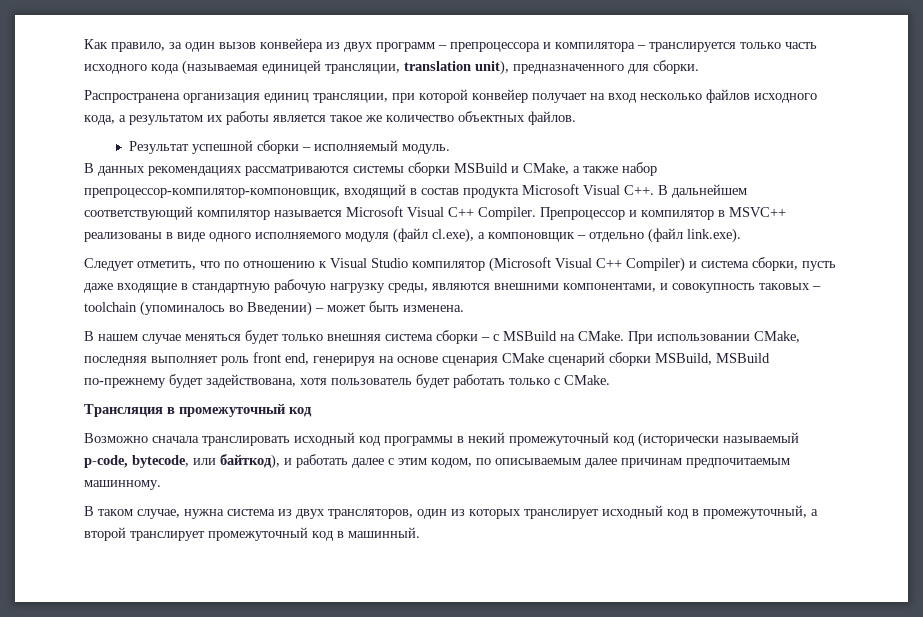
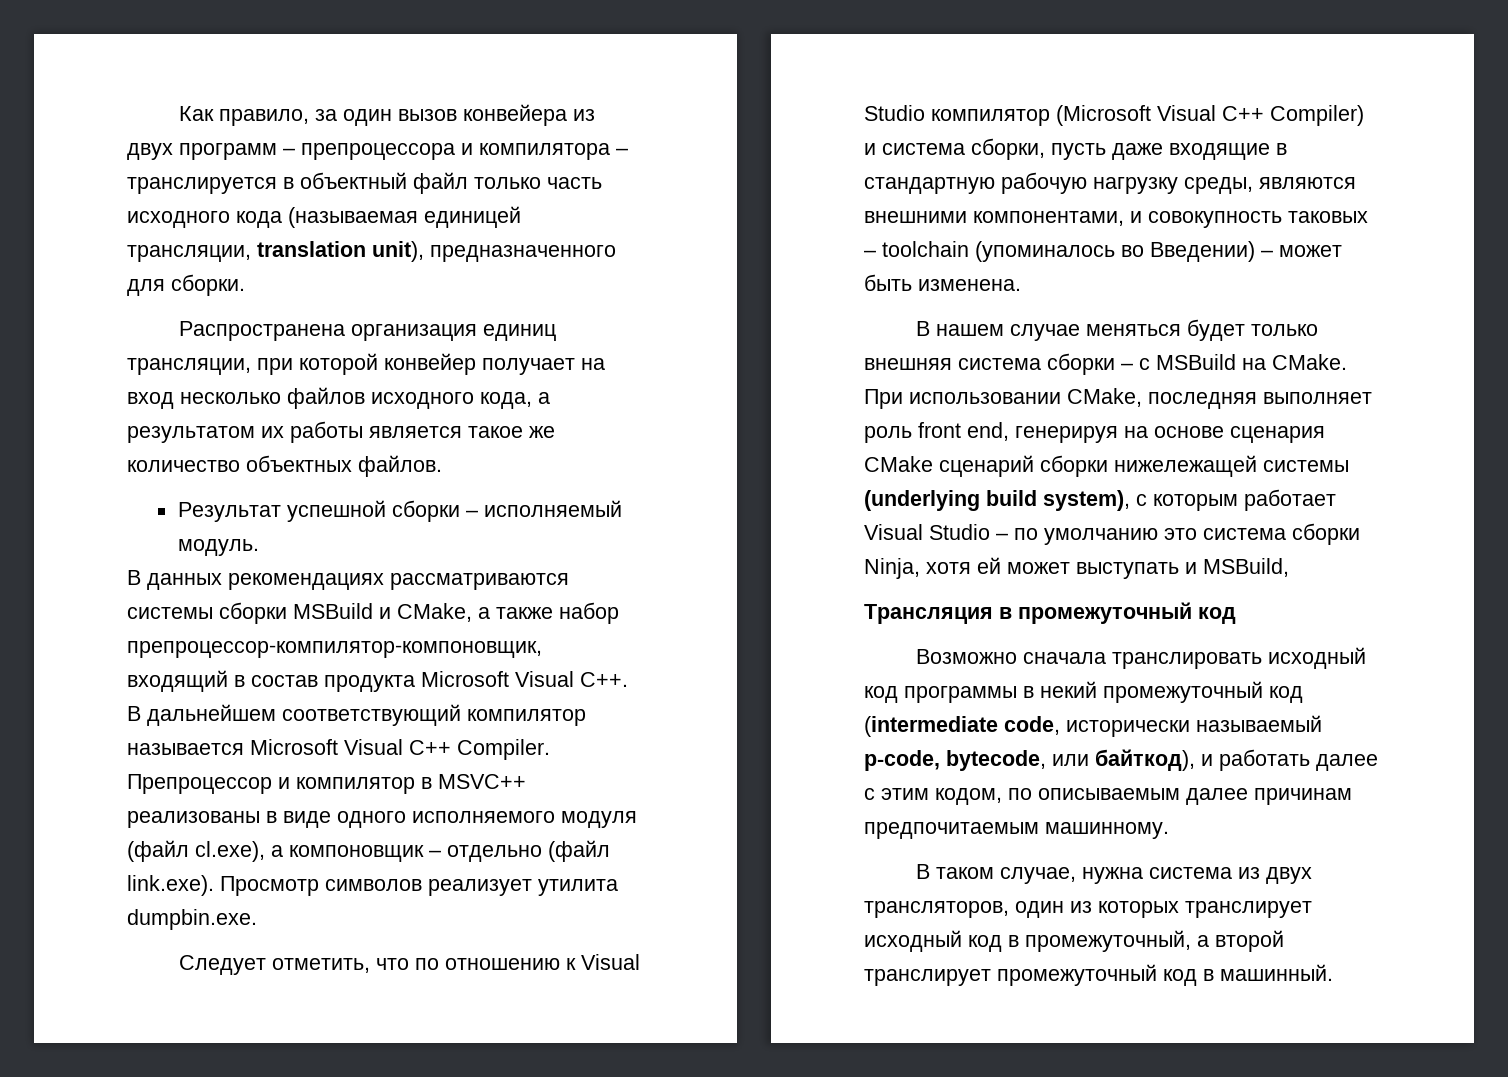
(736, 47) none -> [283,172,468,194] в объектный файл
(741, 235) none -> [220,876,618,896] [127,909,257,930] Просмотр символов реализует утилита dumpbin.exe.
[655,353,770,365] [84,374,610,388] MSBuild, MSBuild по-прежнему будет задействована, хотя пользователь будет работать только с CMake. -> [1114,455,1349,477] [864,489,1336,511] [864,523,1360,545] [864,557,1289,579] нижележащей системы (underlying build system), с которым работает Visual Studio – по умолчанию это система сборки Ninja, хотя ей может выступать и MSBuild,
[638,432,719,447] (исторически -> [864,716,1190,737] (intermediate code, исторически

